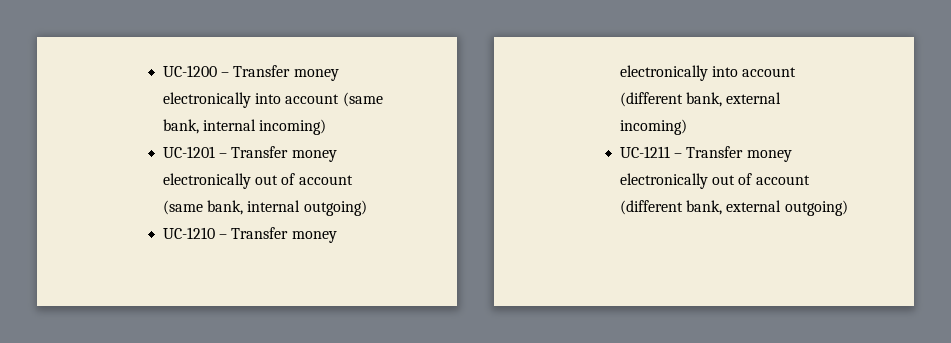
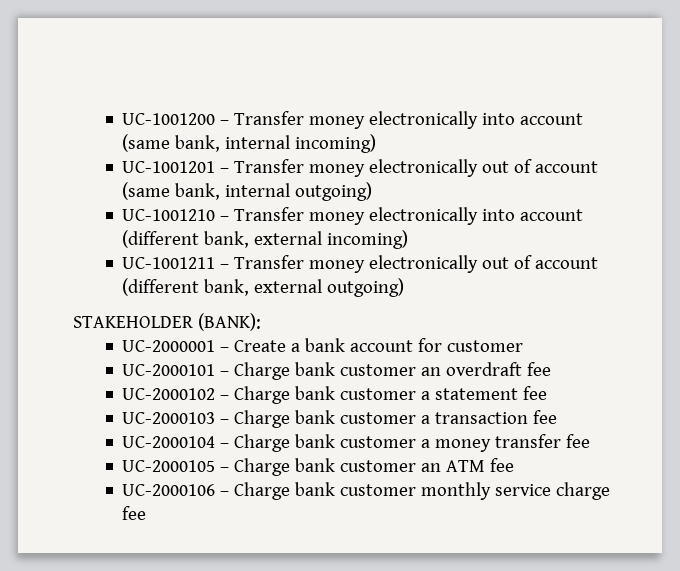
[163,65,218,77] UC-1200 -> [122,113,216,125] UC-1001200
[163,146,216,158] UC-1201 -> [122,161,216,173] UC-1001201
[163,227,216,239] UC-1210 -> [122,209,216,221] UC-1001210
[620,146,671,158] UC-1211 -> [122,257,216,269] UC-1001211
(848, 208) none -> [72,313,261,331] [122,338,524,352] [122,362,552,380] [122,386,548,404] [122,410,558,428] [122,434,591,452] [122,458,515,476] [122,482,611,500] [122,506,147,520] // STAKEHOLDER (BANK): // UC-2000001 – Create a bank account for customer // UC-2000101 – Charge bank customer an overdraft fee // UC-2000102 – Charge bank customer a statement fee // UC-2000103 – Charge bank customer a transaction fee // UC-2000104 – Charge bank customer a money transfer fee // UC-2000105 – Charge bank customer an ATM fee // UC-2000106 – Charge bank customer monthly service charge fee

